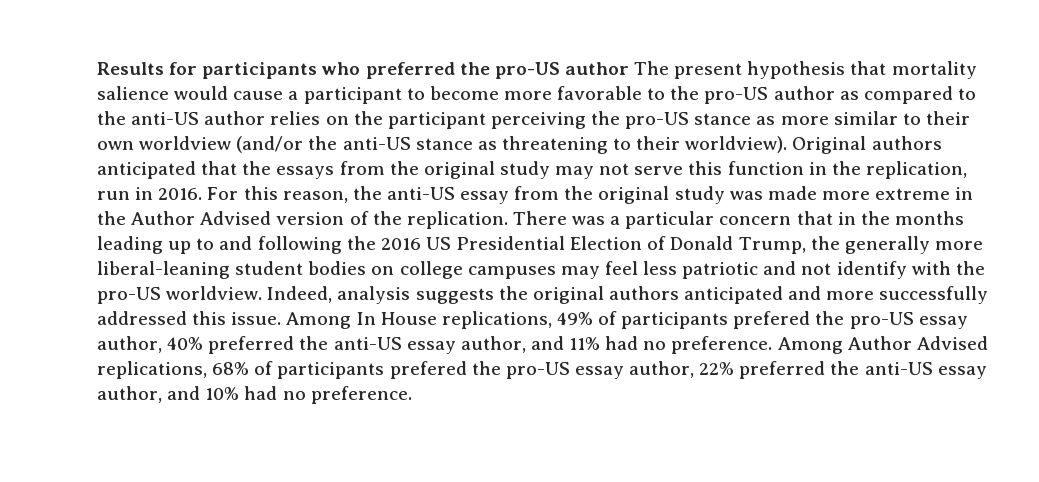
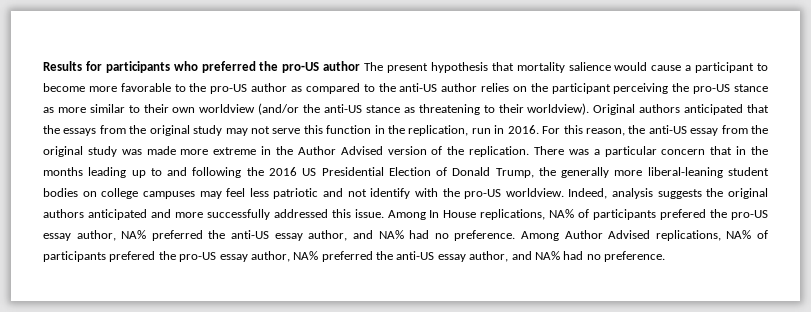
[556,311,968,329] [97,336,601,354] 49% of participants prefered the pro-US essay author, 40% preferred the anti-US essay author, and 11% -> [549,209,769,220] [43,230,404,241] NA% of participants prefered the pro-US essay author, NA% preferred the anti-US essay author, and NA%
[212,361,987,379] [97,386,240,403] 68% of participants prefered the pro-US essay author, 22% preferred the anti-US essay author, and 10% -> [726,230,768,239] [43,251,560,262] NA% of participants prefered the pro-US essay author, NA% preferred the anti-US essay author, and NA%

